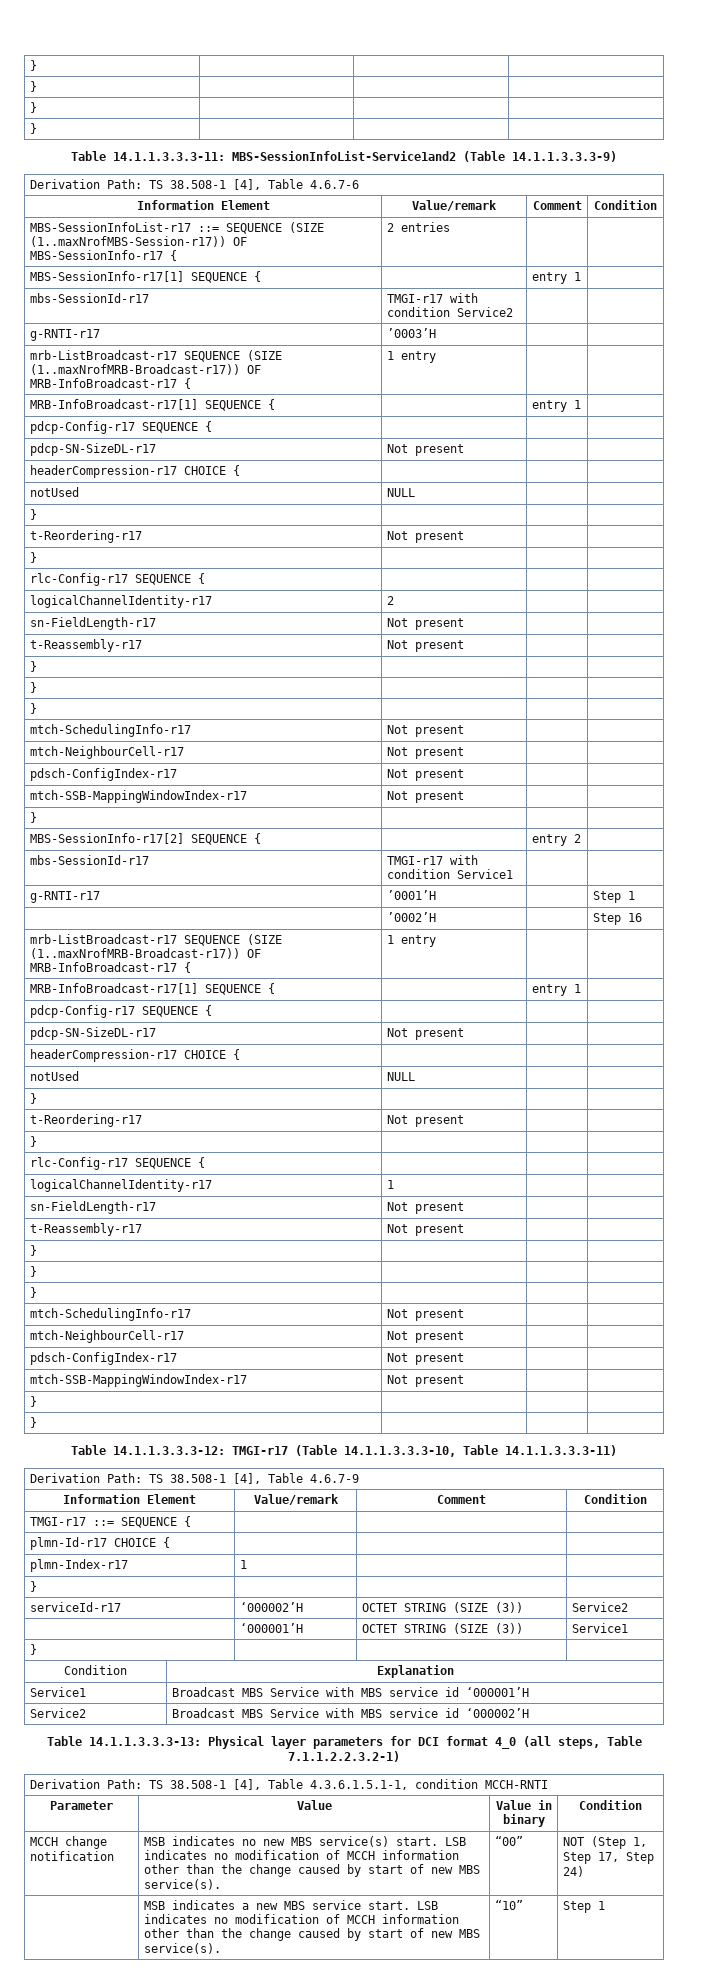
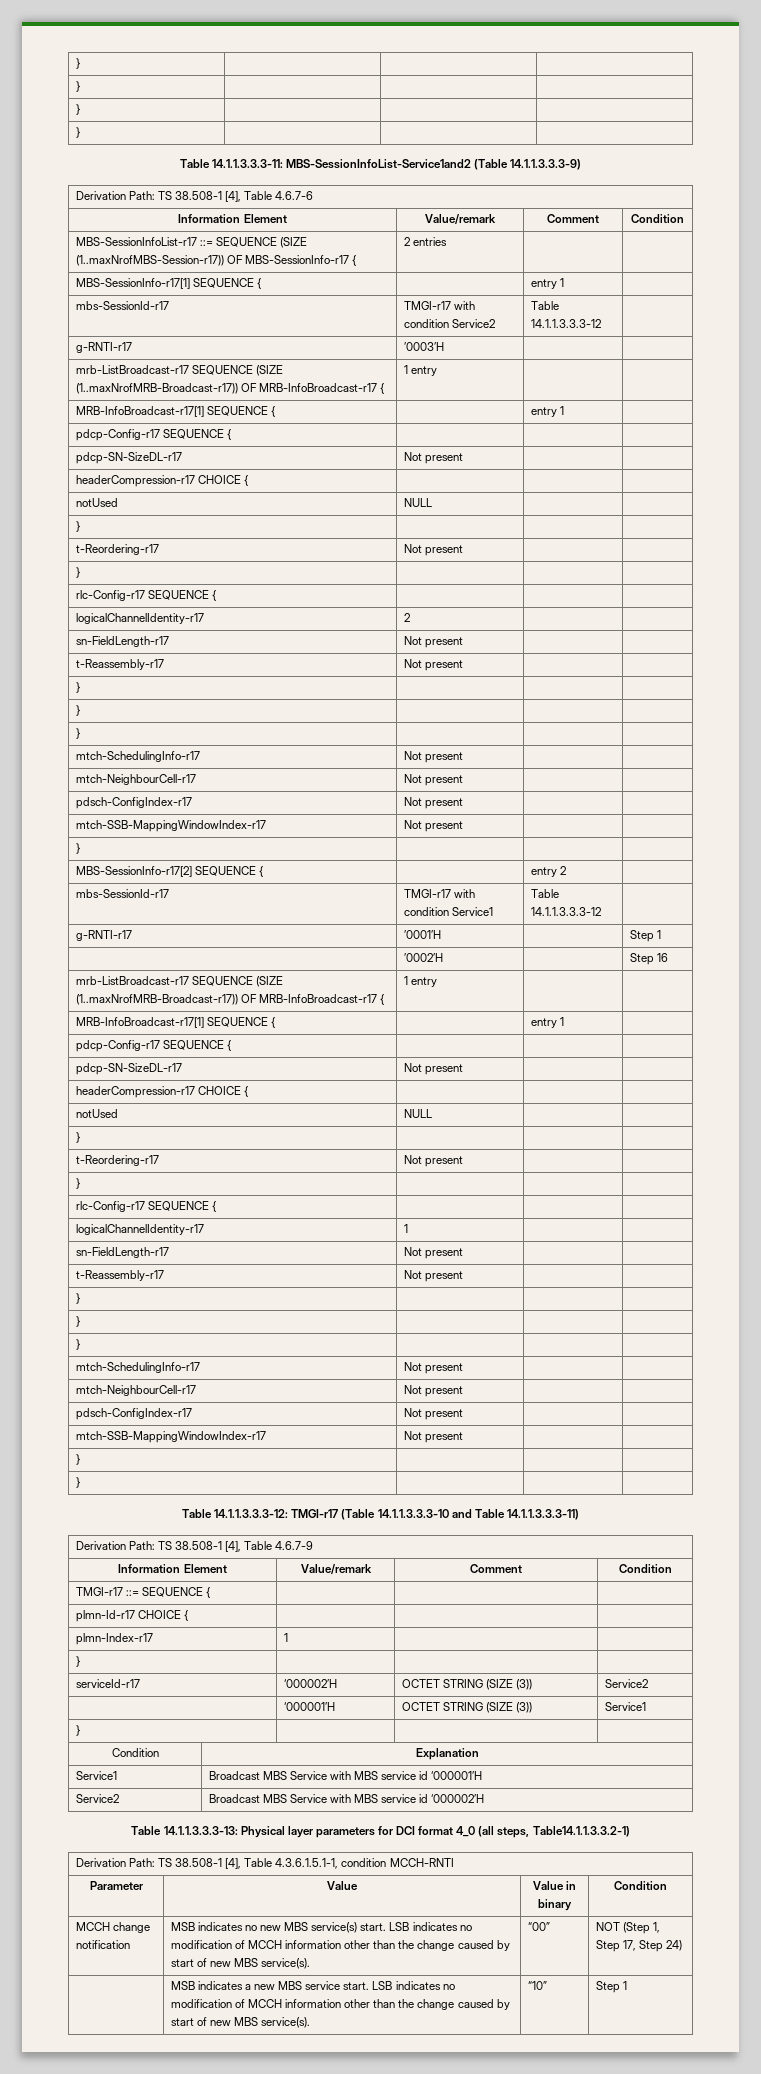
(513, 312) none -> [530,301,559,310] [530,319,601,328] Table 14.1.1.3.3.3-12
(513, 874) none -> [530,889,559,898] [530,907,601,916] Table 14.1.1.3.3.3-12
[344,1446,456,1457] 14.1.1.3.3.3-10, -> [377,1509,472,1518] 14.1.1.3.3.3-10 and
[606,1736,642,1746] [288,1751,400,1762] Table 7.1.1.2.2.3.2-1) -> [532,1826,630,1837] Table14.1.1.3.3.2-1)

